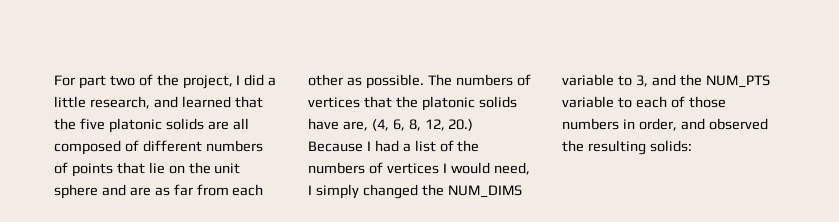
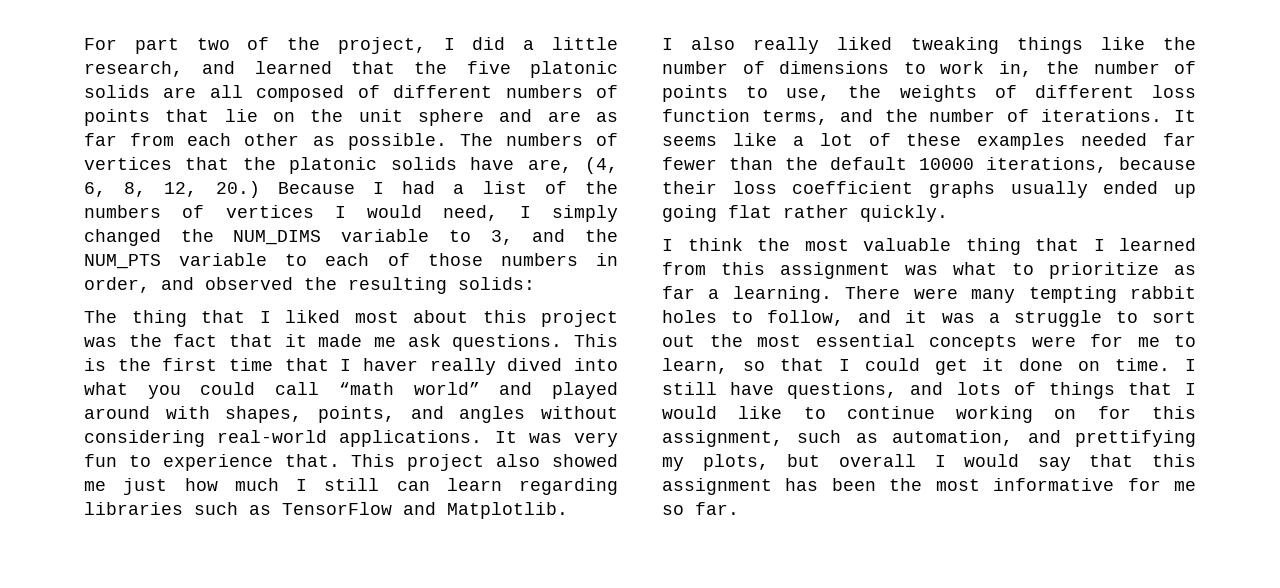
(692, 146) none -> [84,310,618,327] [84,334,618,351] [84,358,618,375] [84,382,618,399] [84,406,618,423] [84,430,618,447] [84,454,618,471] [84,478,618,495] [84,502,568,519] [662,37,1196,54] [662,61,1196,77] [662,85,1196,102] [662,109,1196,125] [662,133,1196,150] [662,157,1196,173] [662,181,1196,198] [662,205,948,222] [662,238,1196,255] [662,262,1196,279] [662,286,1196,303] [662,310,1196,327] [662,334,1196,351] [662,358,1196,375] [662,382,1196,399] [662,406,1196,423] [662,430,1196,447] [662,454,1196,471] [662,478,1196,495] [662,502,739,515] // The thing that I liked most about this project was the fact that it made me ask questions. This is the first time that I haver really dived into what you could call “math world” and played around with shapes, points, and angles without considering real-world applications. It was very fun to experience that. This project also showed me just how much I still can learn regarding libraries such as TensorFlow and Matplotlib. // I also really liked tweaking things like the number of dimensions to work in, the number of points to use, the weights of different loss function terms, and the number of iterations. It seems like a lot of these examples needed far fewer than the default 10000 iterations, because their loss coefficient graphs usually ended up going flat rather quickly. // I think the most valuable thing that I learned from this assignment was what to prioritize as far a learning. There were many tempting rabbit holes to follow, and it was a struggle to sort out the most essential concepts were for me to learn, so that I could get it done on time. I still have questions, and lots of things that I would like to continue working on for this assignment, such as automation, and prettifying my plots, but overall I would say that this assignment has been the most informative for me so far.

